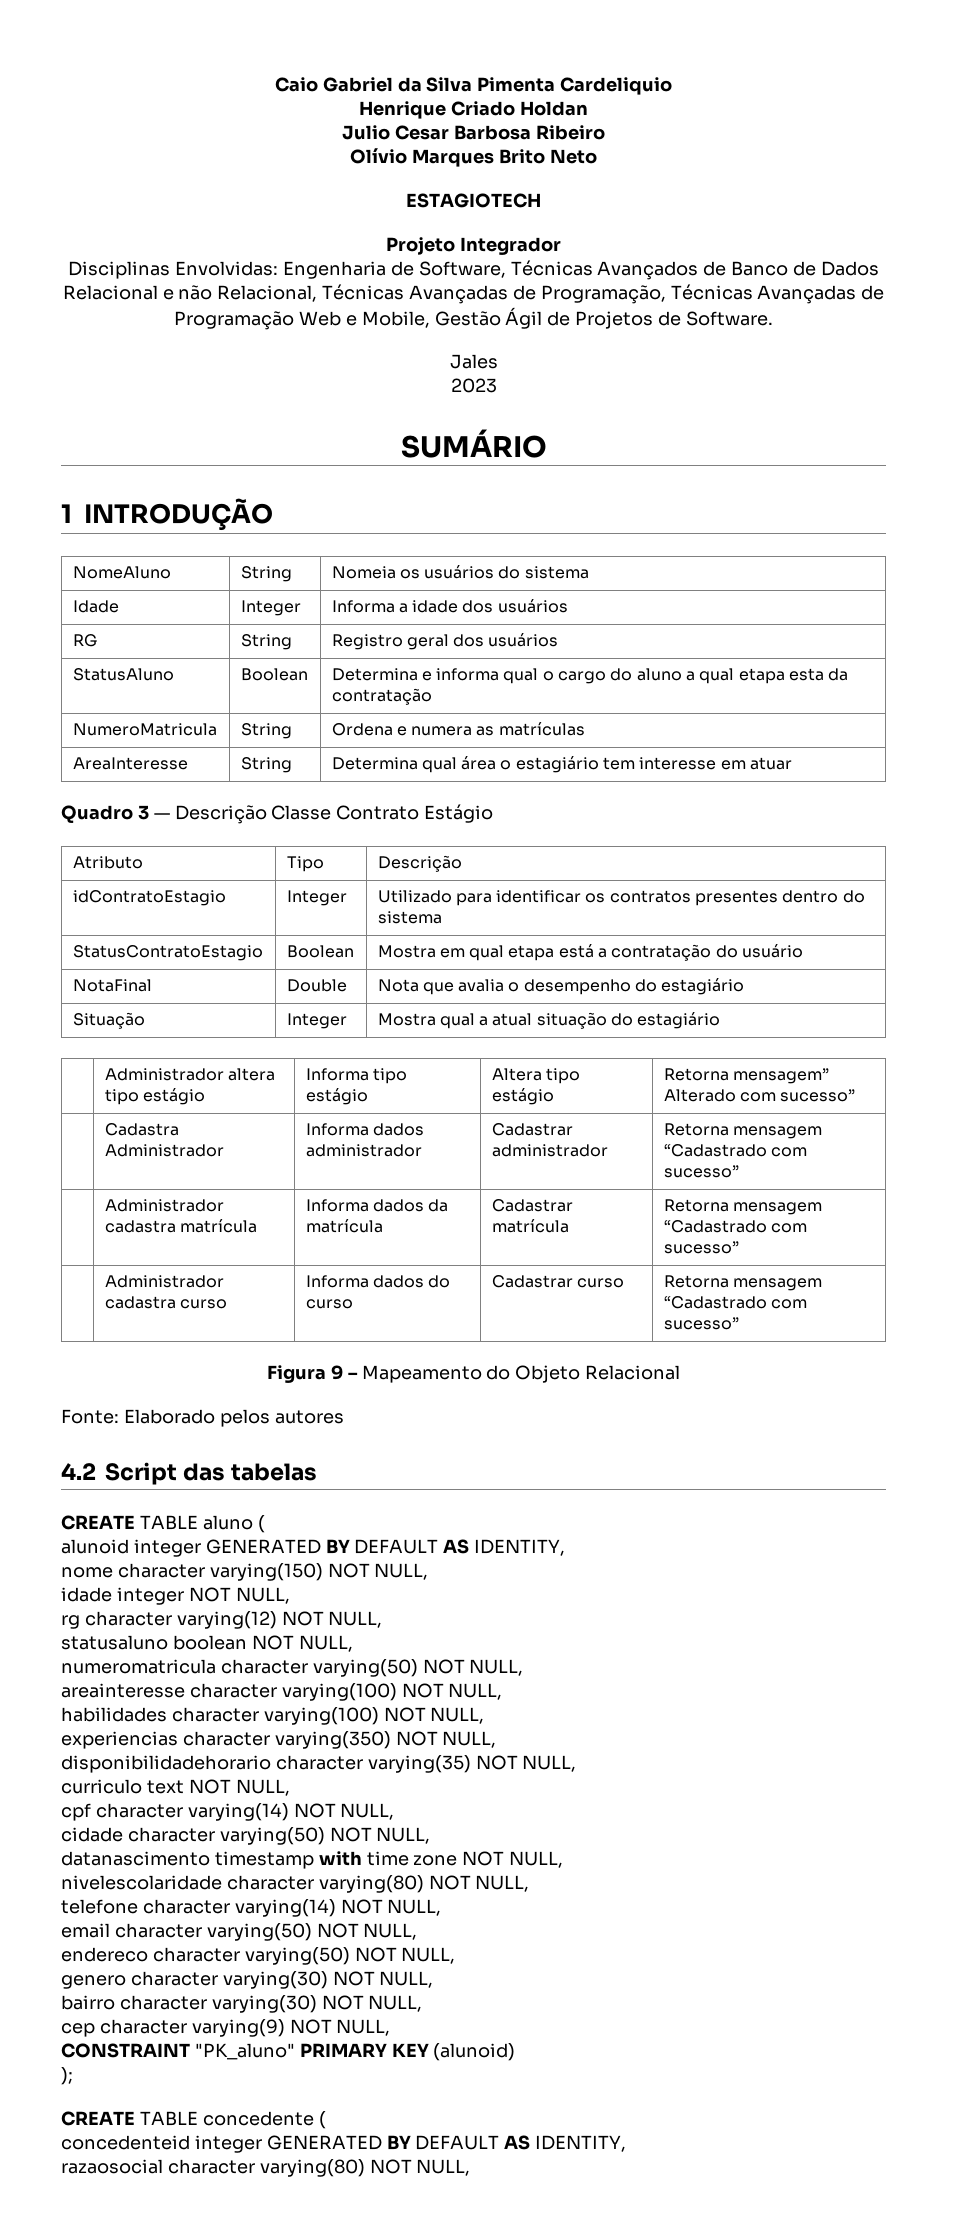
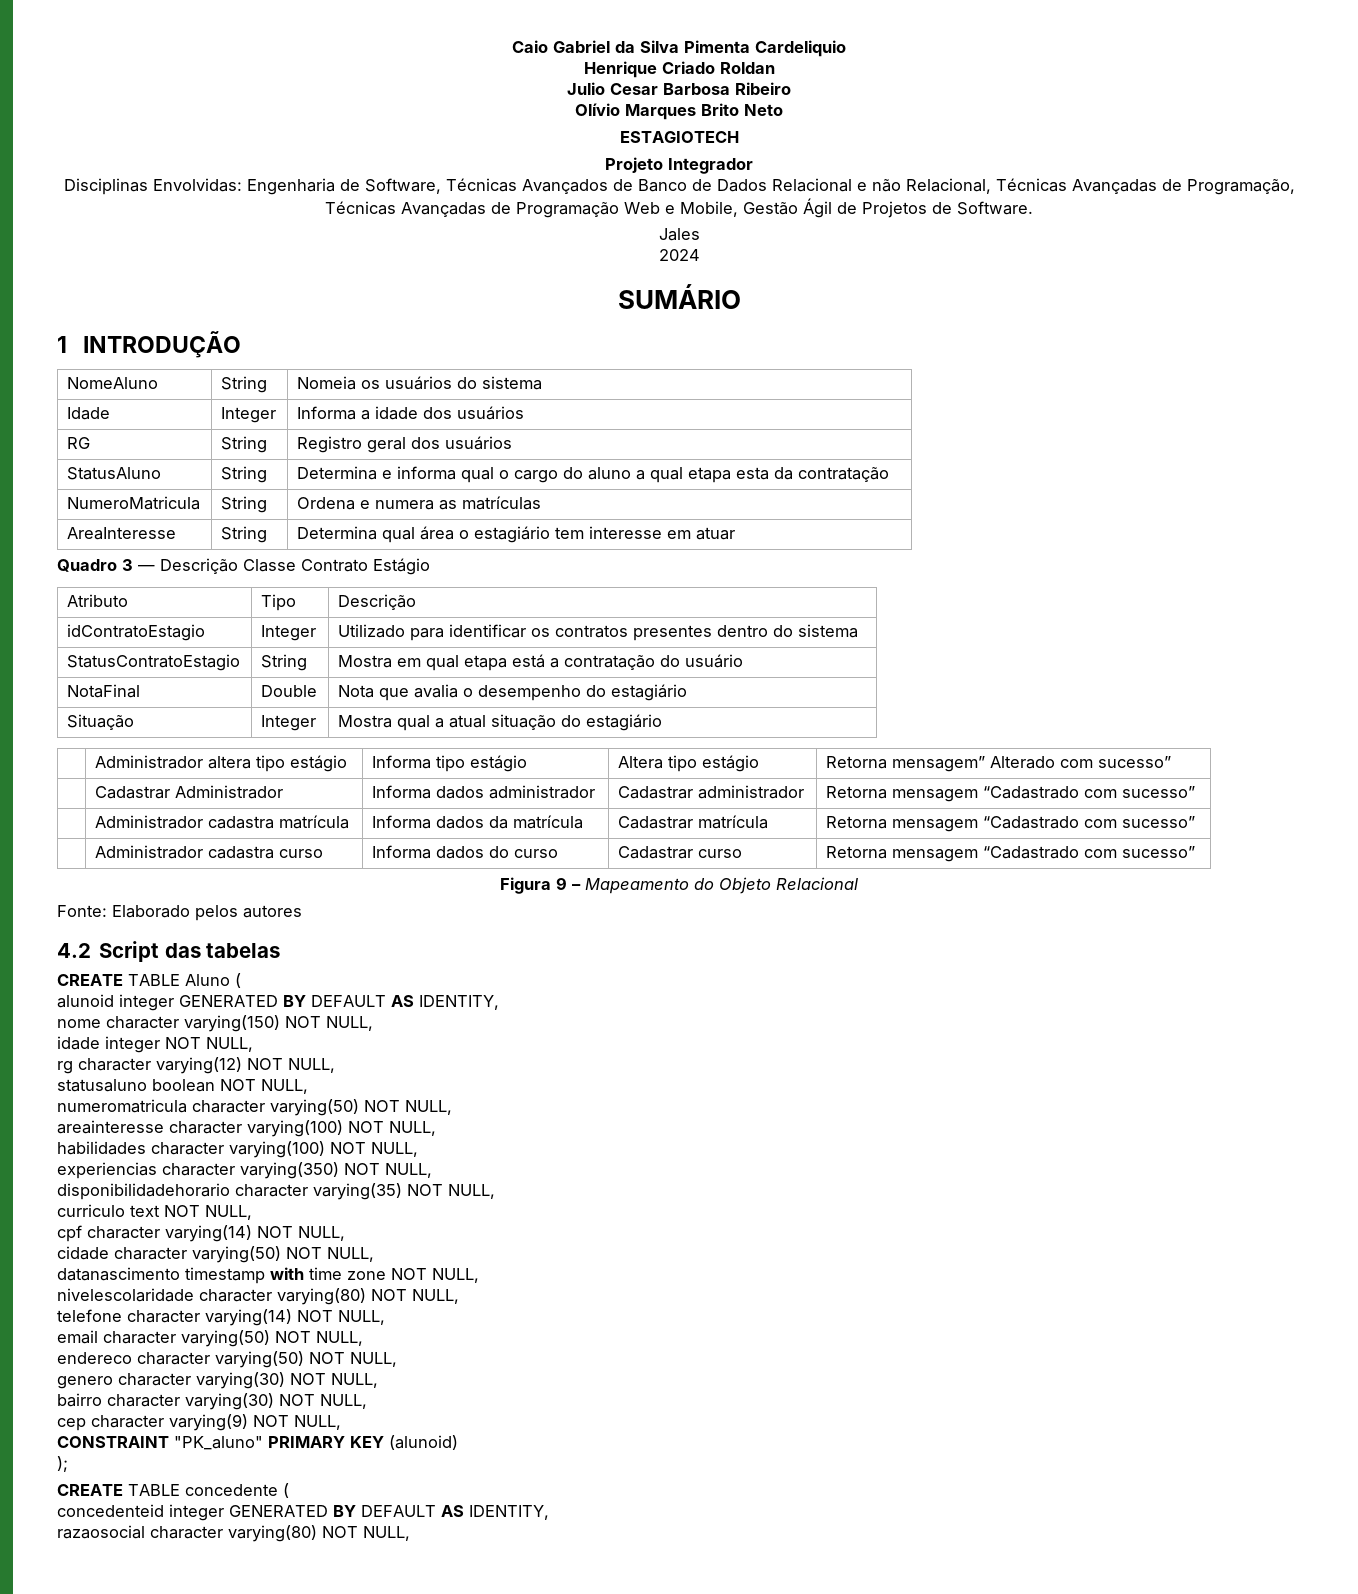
[519,101,588,116] Holdan -> [719,62,775,74] Roldan
[450,378,497,393] 2023 -> [658,249,700,261] 2024
[240,668,308,681] Boolean -> [221,466,268,483] String
[286,945,354,958] Boolean -> [261,654,308,671] String
[104,1123,179,1136] Cadastra -> [95,786,171,799] Cadastrar
[202,1515,253,1530] aluno -> [185,974,230,986] Aluno

